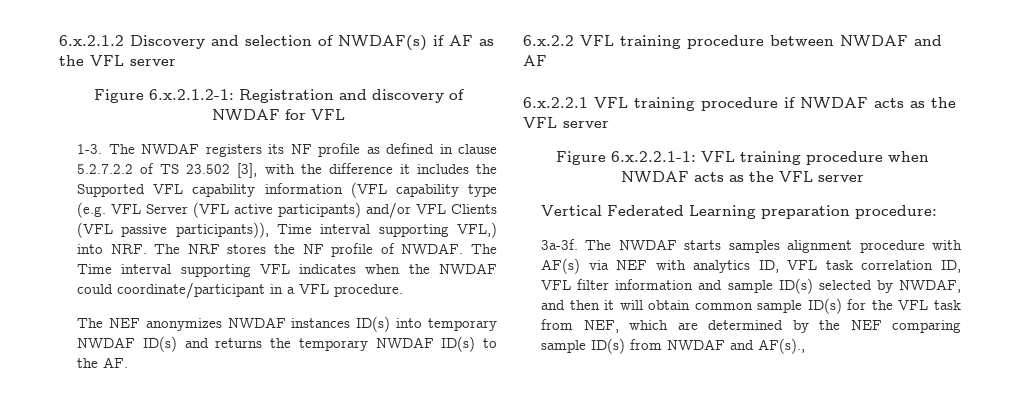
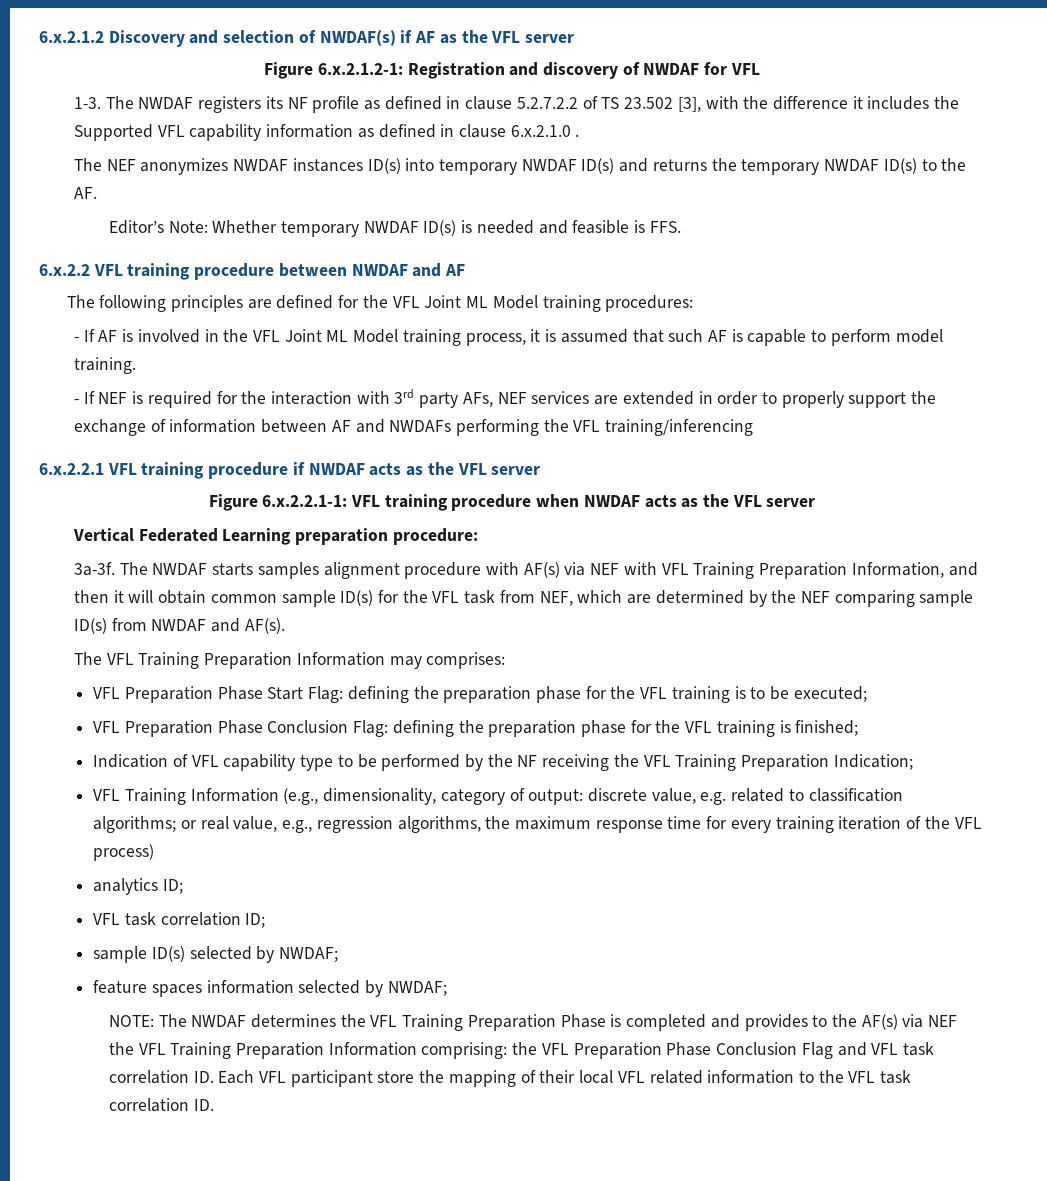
[350,182,497,198] [76,202,498,219] [76,222,497,238] [76,243,497,257] [76,263,498,277] [76,282,403,299] (VFL capability type (e.g. VFL Server (VFL active participants) and/or VFL Clients (VFL passive participants)), Time interval supporting VFL,) into NRF. The NRF stores the NF profile of NWDAF. The Time interval supporting VFL indicates when the NWDAF could coordinate/participant in a VFL procedure. -> [357,124,580,138] as defined in clause 6.x.2.1.0 .
(128, 362) none -> [108,220,681,237] // Editor’s Note: Whether temporary NWDAF ID(s) is needed and feasible is FFS.
(547, 60) none -> [66,295,694,312] [73,329,943,346] [73,357,136,374] [73,389,937,408] [73,419,754,436] // The following principles are defined for the VFL Joint ML Model training procedures: // - If AF is involved in the VFL Joint ML Model training process, it is assumed that such AF is capable to perform model training. // - If NEF is required for the interaction with 3rd party AFs, NEF services are extended in order to properly support the exchange of information between AF and NWDAFs performing the VFL training/inferencing
[693,260,961,273] [540,278,962,294] analytics ID, VFL task correlation ID, VFL filter information and sample ID(s) selected by NWDAF, -> [661,562,944,579] VFL Training Preparation Information,
[757,338,805,354] AF(s)., -> [244,618,285,634] [73,652,506,669] [93,686,867,703] [93,720,859,737] [93,754,913,771] [93,788,903,805] [93,816,982,833] [93,844,155,861] [93,878,183,895] [93,912,266,928] [93,946,339,963] [93,980,447,997] [108,1014,958,1031] [108,1042,935,1059] [108,1070,912,1087] [108,1098,214,1112] AF(s). // The VFL Training Preparation Information may comprises: // VFL Preparation Phase Start Flag: defining the preparation phase for the VFL training is to be executed; // VFL Preparation Phase Conclusion Flag: defining the preparation phase for the VFL training is finished; // Indication of VFL capability type to be performed by the NF receiving the VFL Training Preparation Indication; // VFL Training Information (e.g., dimensionality, category of output: discrete value, e.g. related to classification algorithms; or real value, e.g., regression algorithms, the maximum response time for every training iteration of the VFL process) // analytics ID; // VFL task correlation ID; // sample ID(s) selected by NWDAF; // feature spaces information selected by NWDAF; // NOTE: The NWDAF determines the VFL Training Preparation Phase is completed and provides to the AF(s) via NEF the VFL Training Preparation Information comprising: the VFL Preparation Phase Conclusion Flag and VFL task correlation ID. Each VFL participant store the mapping of their local VFL related information to the VFL task correlation ID.

